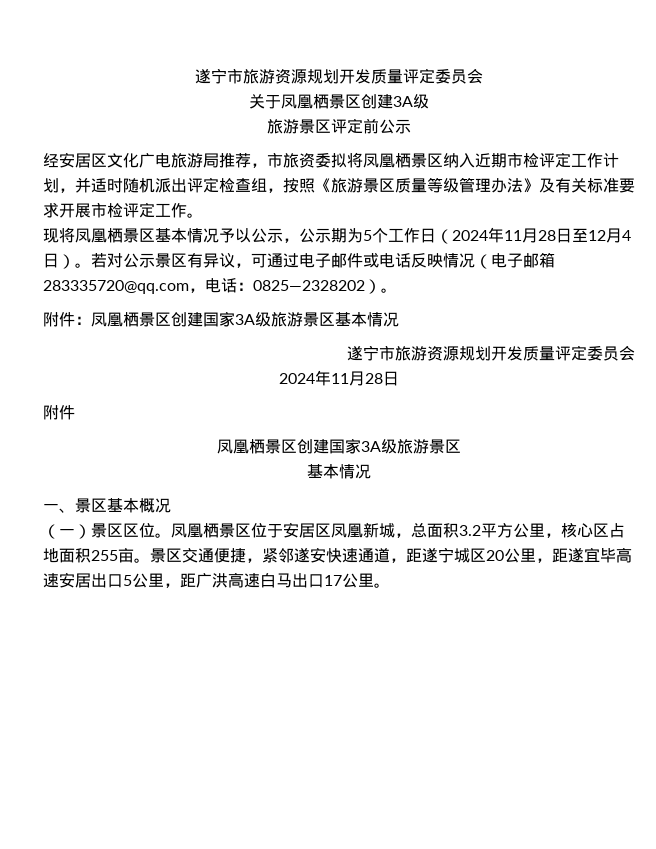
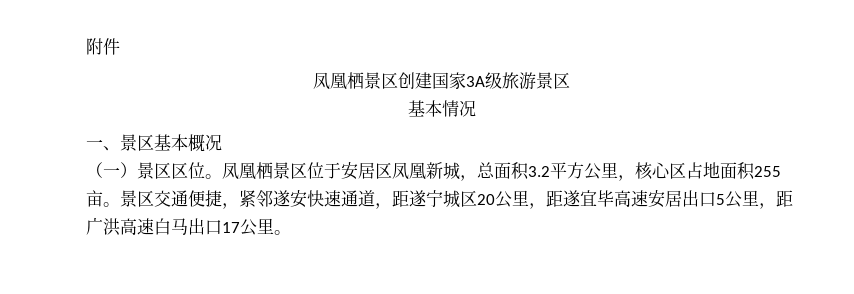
[195,68,483,84] [249,94,429,109] [267,118,411,134] [43,152,619,168] [43,177,635,193] [43,202,203,218] [43,227,631,244] [43,252,555,269] [43,278,397,294] [43,311,399,327] [347,345,635,361] [279,370,399,386] 遂宁市旅游资源规划开发质量评定委员会 // 关于凤凰栖景区创建3A级 // 旅游景区评定前公示 // 经安居区文化广电旅游局推荐，市旅资委拟将凤凰栖景区纳入近期市检评定工作计划，并适时随机派出评定检查组，按照《旅游景区质量等级管理办法》及有关标准要求开展市检评定工作。 // 现将凤凰栖景区基本情况予以公示，公示期为5个工作日（2024年11月28日至12月4日）。若对公示景区有异议，可通过电子邮件或电话反映情况（电子邮箱283335720@qq.com，电话：0825—2328202）。 // 附件：凤凰栖景区创建国家3A级旅游景区基本情况 // 遂宁市旅游资源规划开发质量评定委员会 // 2024年11月28日 // -> (86, 46) none

